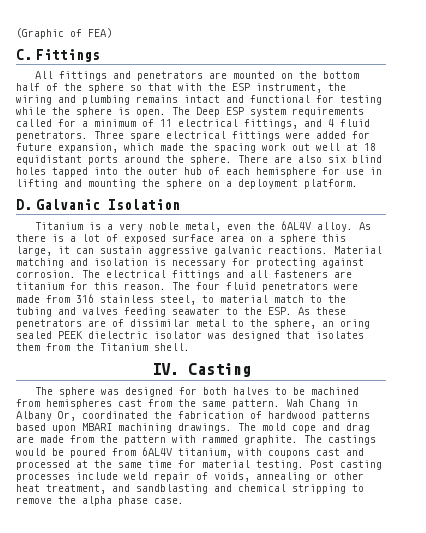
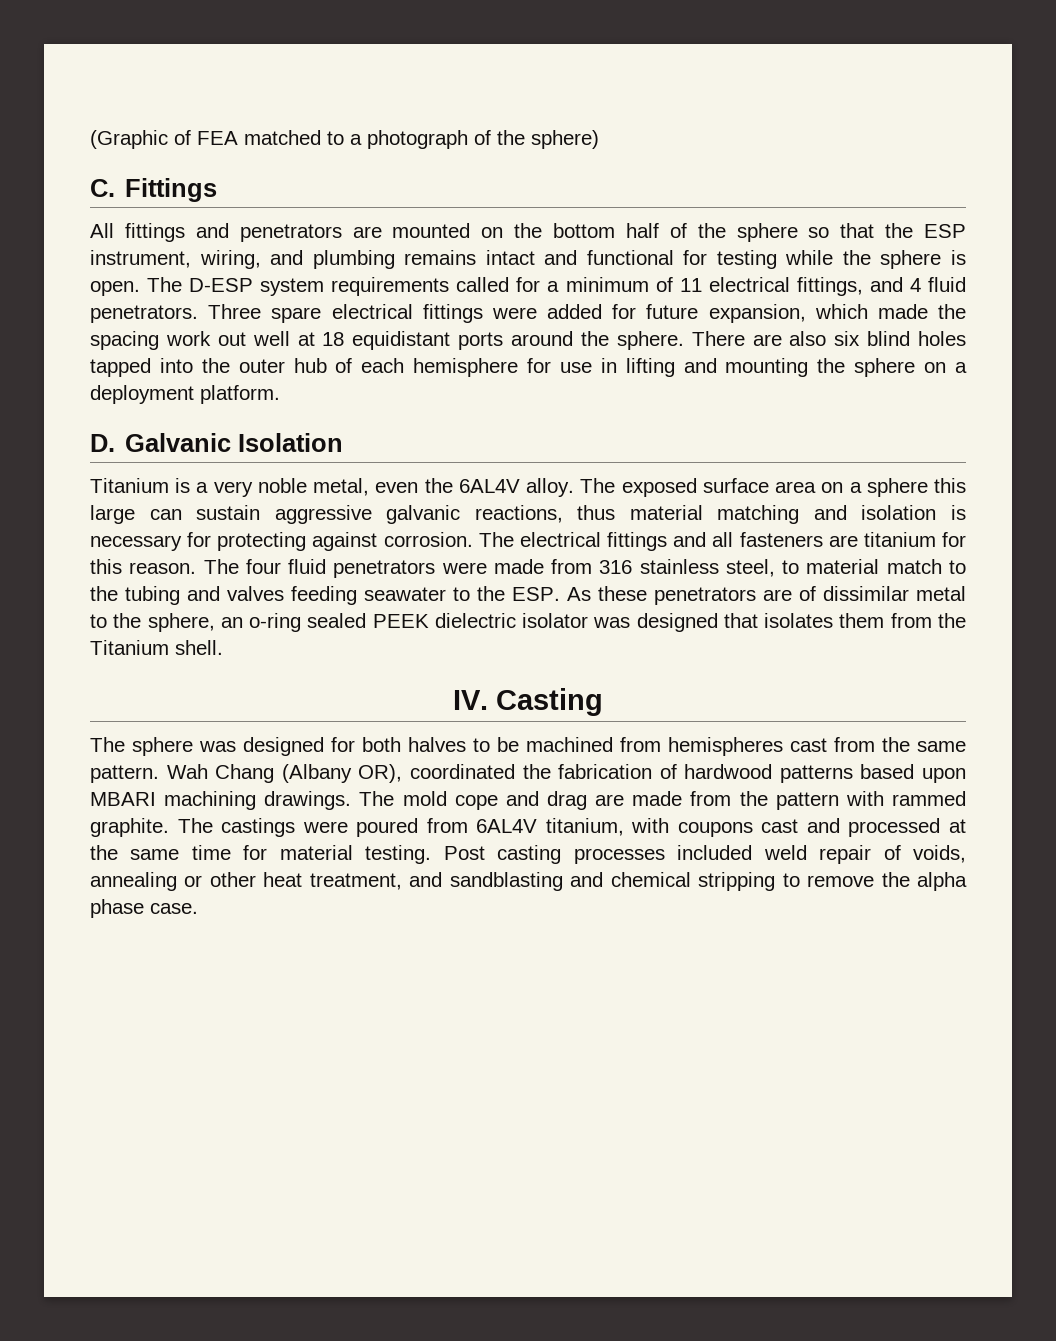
[88,28,112,38] FEA) -> [197,130,599,149] FEA matched to a photograph of the sphere)
[178,83,202,91] with -> (875, 230) none
[328,83,346,91] [16,95,52,105] the wiring -> [199,250,261,269] wiring,
[196,107,244,117] Deep ESP -> [189,278,254,292] D-ESP
[358,222,371,230] [16,234,118,242] As there is a lot of -> [580,478,616,493] The
[16,246,70,256] large, it -> [90,505,135,524] large
[268,246,382,254] reactions. Material -> [474,505,703,523] reactions, thus material
[340,319,370,329] oring -> [249,613,302,632] o-ring
[346,399,358,407] [16,411,76,421] in Albany Or, -> [281,764,403,783] (Albany OR),
[16,448,64,456] would be -> [302,821,348,833] were
[76,472,118,480] include -> [677,845,753,860] included

